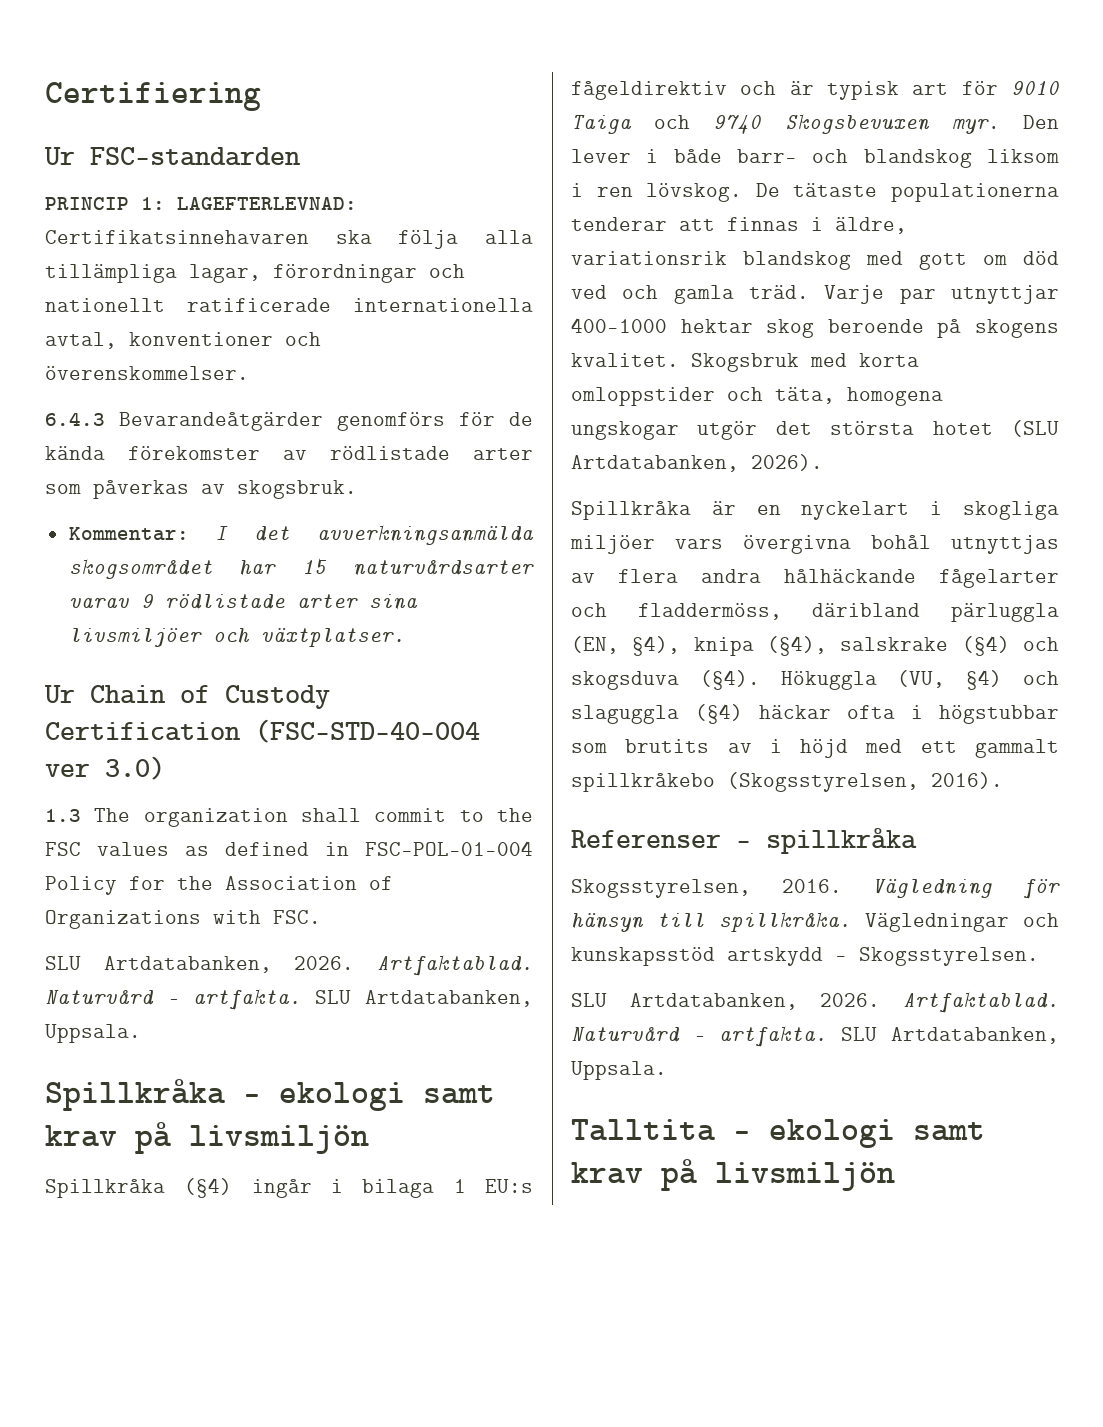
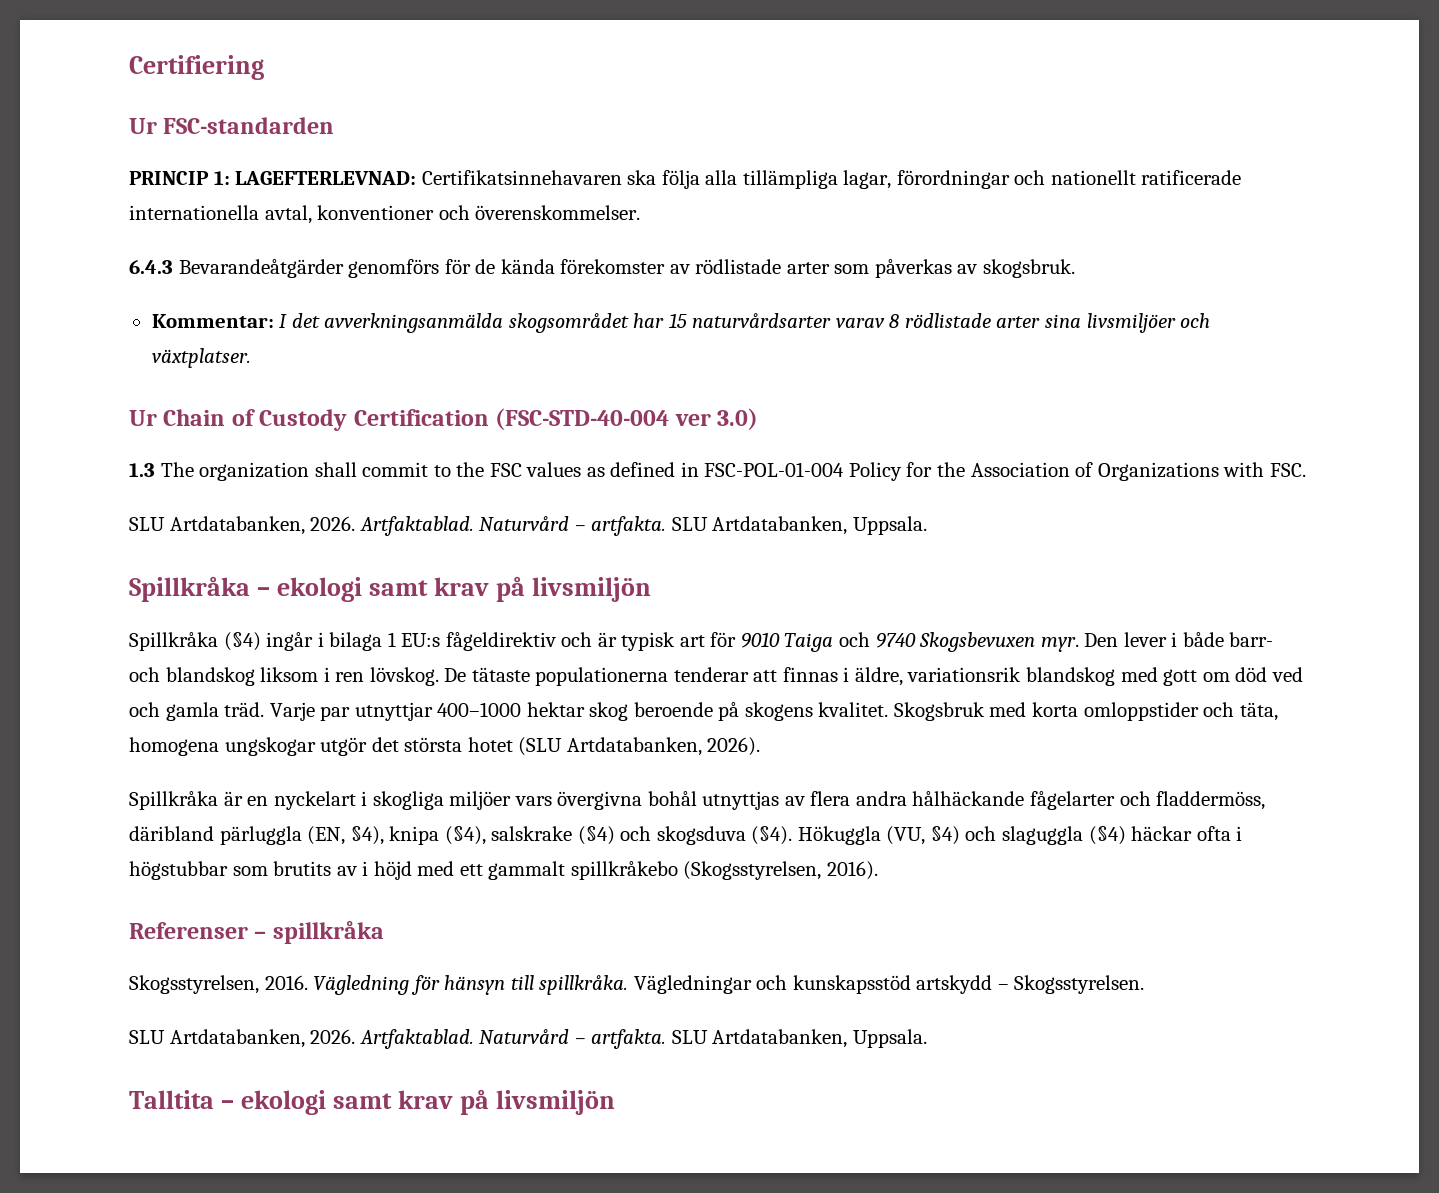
[140,594,153,608] 9 -> [889,314,900,328] 8

